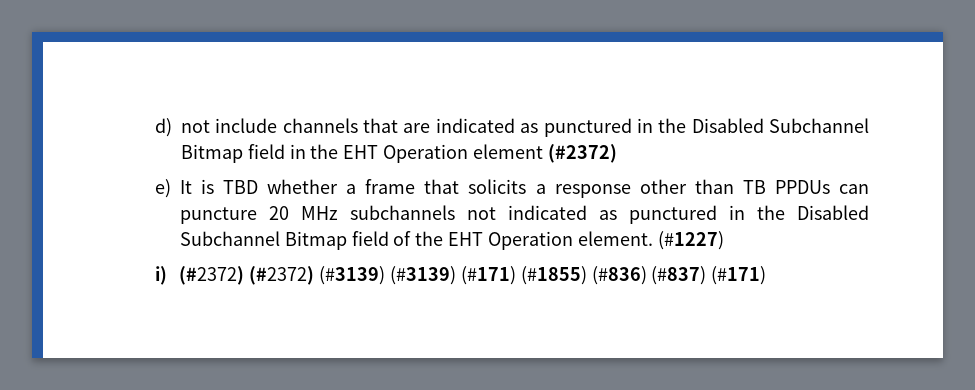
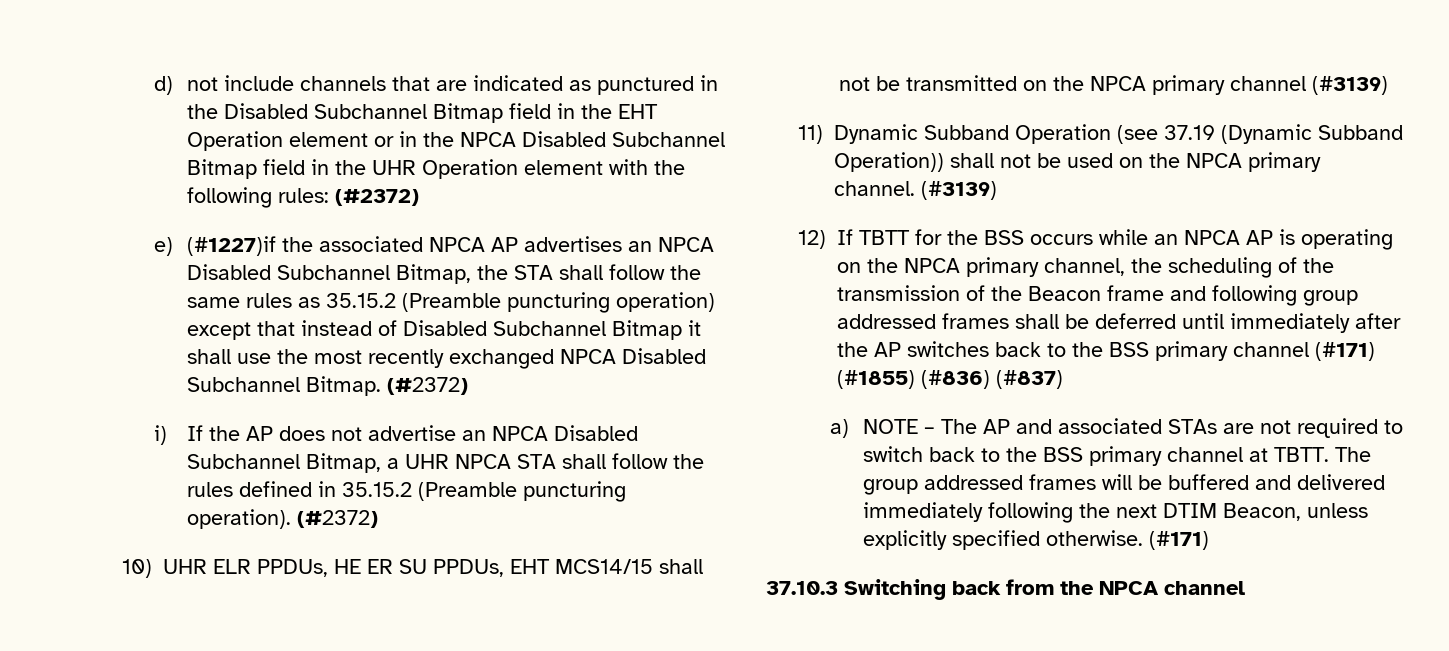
[547,144,617,163] [154,179,869,198] [179,205,870,224] [179,231,724,250] [154,266,767,285] (#2372) // e) It is TBD whether a frame that solicits a response other than TB PPDUs can puncture 20 MHz subchannels not indicated as punctured in the Disabled Subchannel Bitmap field of the EHT Operation element. (#1227) // i) (#2372) (#2372) (#3139) (#3139) (#171) (#1855) (#836) (#837) (#171) -> [373,131,725,147] [186,159,685,179] [186,187,419,208] [154,236,714,256] [186,264,701,284] [186,292,715,313] [186,320,701,340] [186,348,706,369] [186,376,468,396] [154,425,638,445] [186,453,704,473] [186,481,626,502] [186,509,378,529] [122,559,704,578] [839,75,1389,95] [798,124,1404,144] [834,152,1322,172] [834,181,998,200] [798,229,1394,250] [837,257,1335,278] [837,285,1359,306] [837,313,1402,333] [837,341,1376,361] [837,370,1064,389] [830,418,1403,438] [862,446,1371,466] [862,474,1385,495] [862,502,1368,523] [862,530,1209,550] [766,579,1245,600] or in the NPCA Disabled Subchannel Bitmap field in the UHR Operation element with the following rules: (#2372) // e) (#1227)if the associated NPCA AP advertises an NPCA Disabled Subchannel Bitmap, the STA shall follow the same rules as 35.15.2 (Preamble puncturing operation) except that instead of Disabled Subchannel Bitmap it shall use the most recently exchanged NPCA Disabled Subchannel Bitmap. (#2372) // i) If the AP does not advertise an NPCA Disabled Subchannel Bitmap, a UHR NPCA STA shall follow the rules defined in 35.15.2 (Preamble puncturing operation). (#2372) // 10) UHR ELR PPDUs, HE ER SU PPDUs, EHT MCS14/15 shall not be transmitted on the NPCA primary channel (#3139) // 11) Dynamic Subband Operation (see 37.19 (Dynamic Subband Operation)) shall not be used on the NPCA primary channel. (#3139) // 12) If TBTT for the BSS occurs while an NPCA AP is operating on the NPCA primary channel, the scheduling of the transmission of the Beacon frame and following group addressed frames shall be deferred until immediately after the AP switches back to the BSS primary channel (#171) (#1855) (#836) (#837) // a) NOTE – The AP and associated STAs are not required to switch back to the BSS primary channel at TBTT. The group addressed frames will be buffered and delivered immediately following the next DTIM Beacon, unless explicitly specified otherwise. (#171) // 37.10.3 Switching back from the NPCA channel

